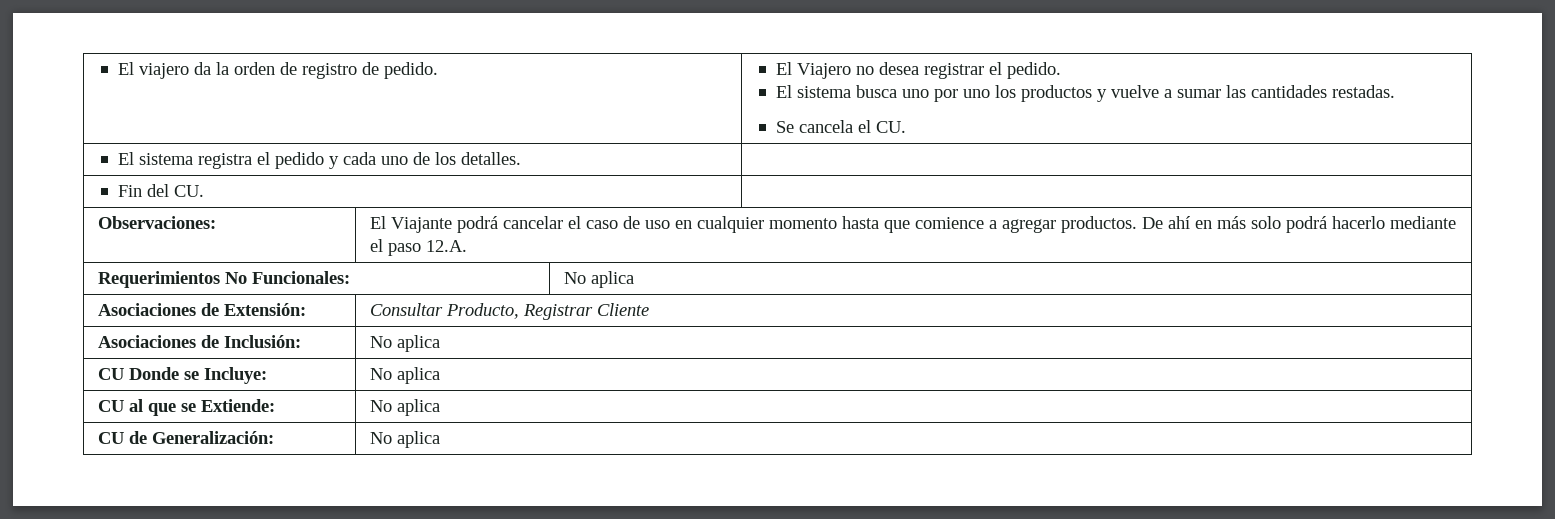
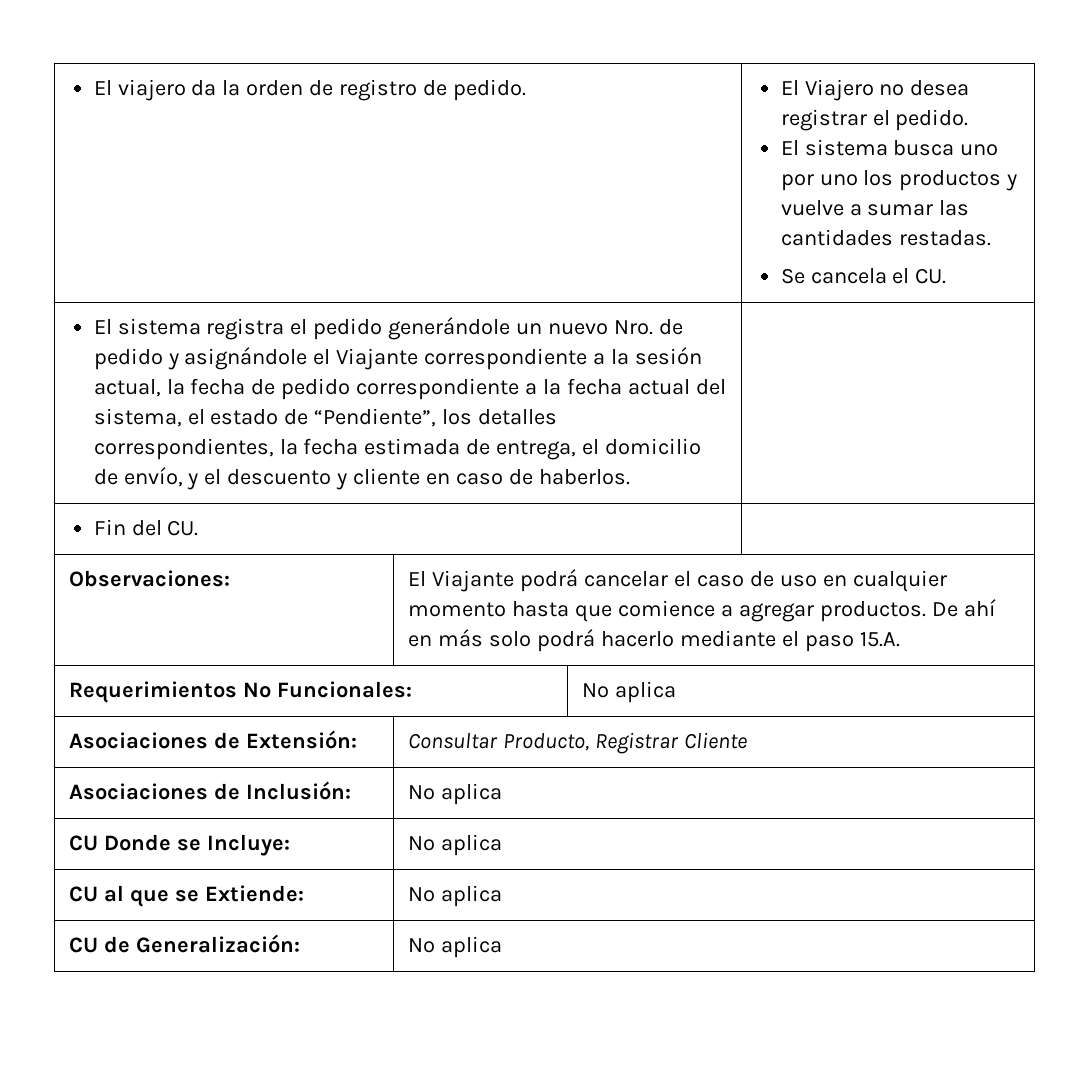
[328,152,521,169] y cada uno de los detalles. -> [388,317,684,340] [93,347,703,370] [93,378,726,400] [93,408,558,427] [93,438,702,460] [93,467,630,490] generándole un nuevo Nro. de pedido y asignándole el Viajante correspondiente a la sesión actual, la fecha de pedido correspondiente a la fecha actual del sistema, el estado de “Pendiente”, los detalles correspondientes, la fecha estimada de entrega, el domicilio de envío, y el descuento y cliente en caso de haberlos.
[425,240,467,252] 12.A. -> [859,632,900,647] 15.A.

